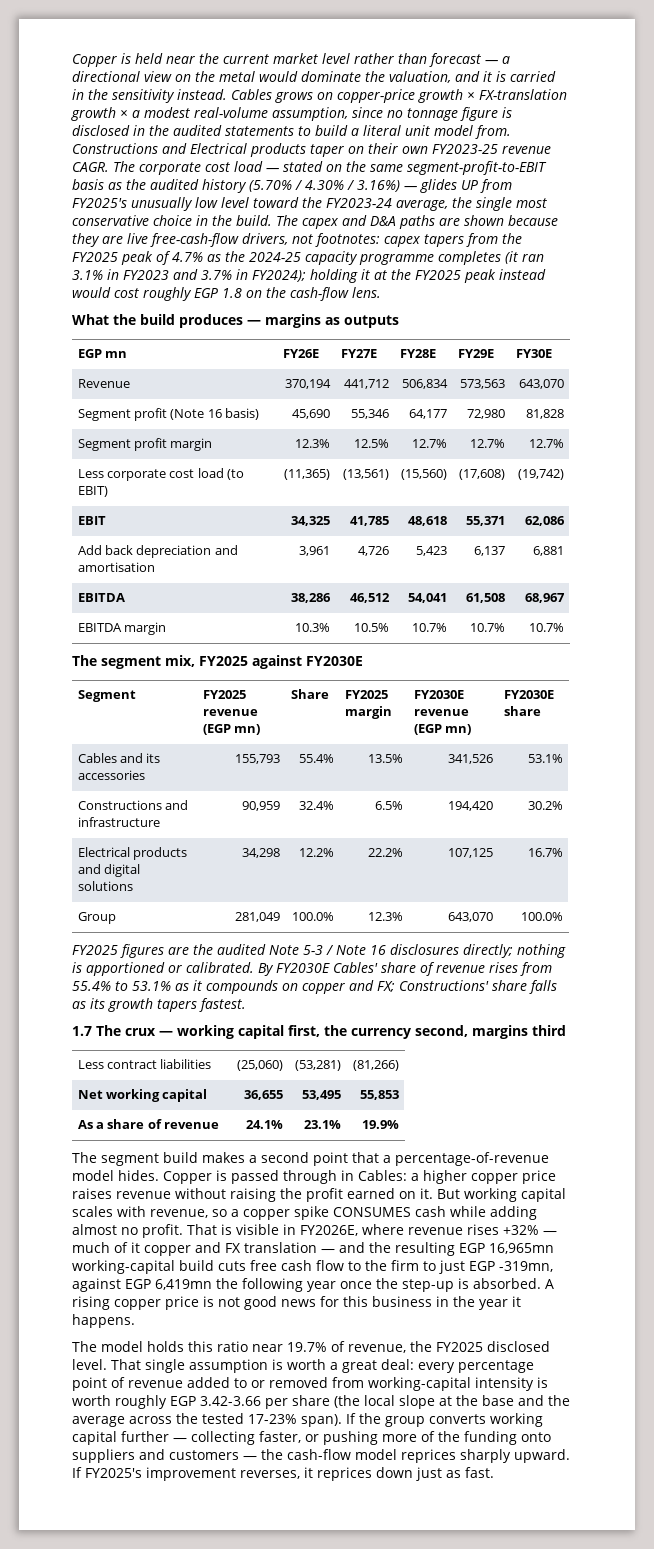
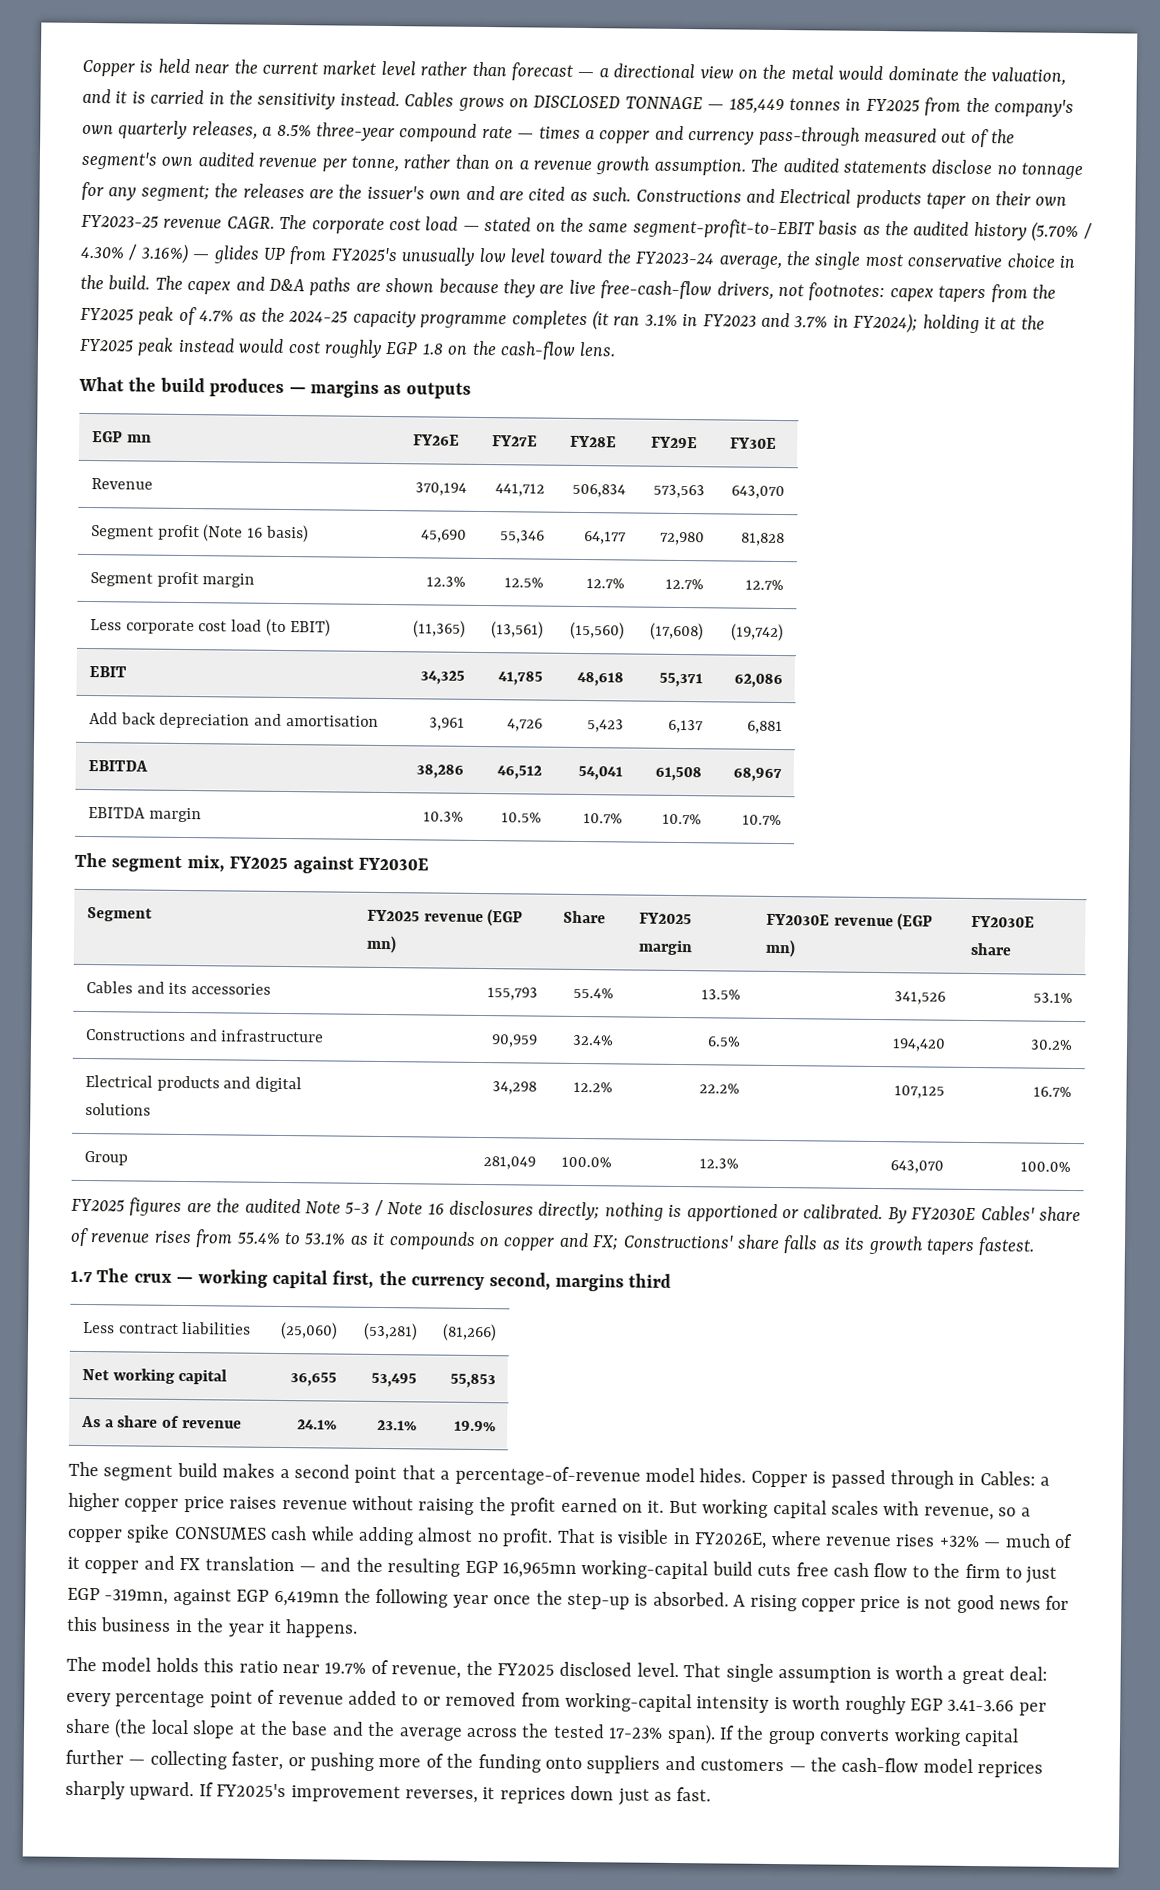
[337,89,567,103] [71,107,512,121] [72,125,511,139] copper-price growth × FX-translation growth × a modest real-volume assumption, since no tonnage figure is disclosed in the audited statements to build a literal unit model from. -> [533,95,1074,117] [82,120,1016,148] [81,151,1084,180] [81,181,632,202] DISCLOSED TONNAGE — 185,449 tonnes in FY2025 from the company's own quarterly releases, a 8.5% three-year compound rate — times a copper and currency pass-through measured out of the segment's own audited revenue per tonne, rather than on a revenue growth assumption. The audited statements disclose no tonnage for any segment; the releases are the issuer's own and are cited as such.
[200,1396,261,1406] 3.42-3.66 -> [947,1699,1015,1712] 3.41-3.66

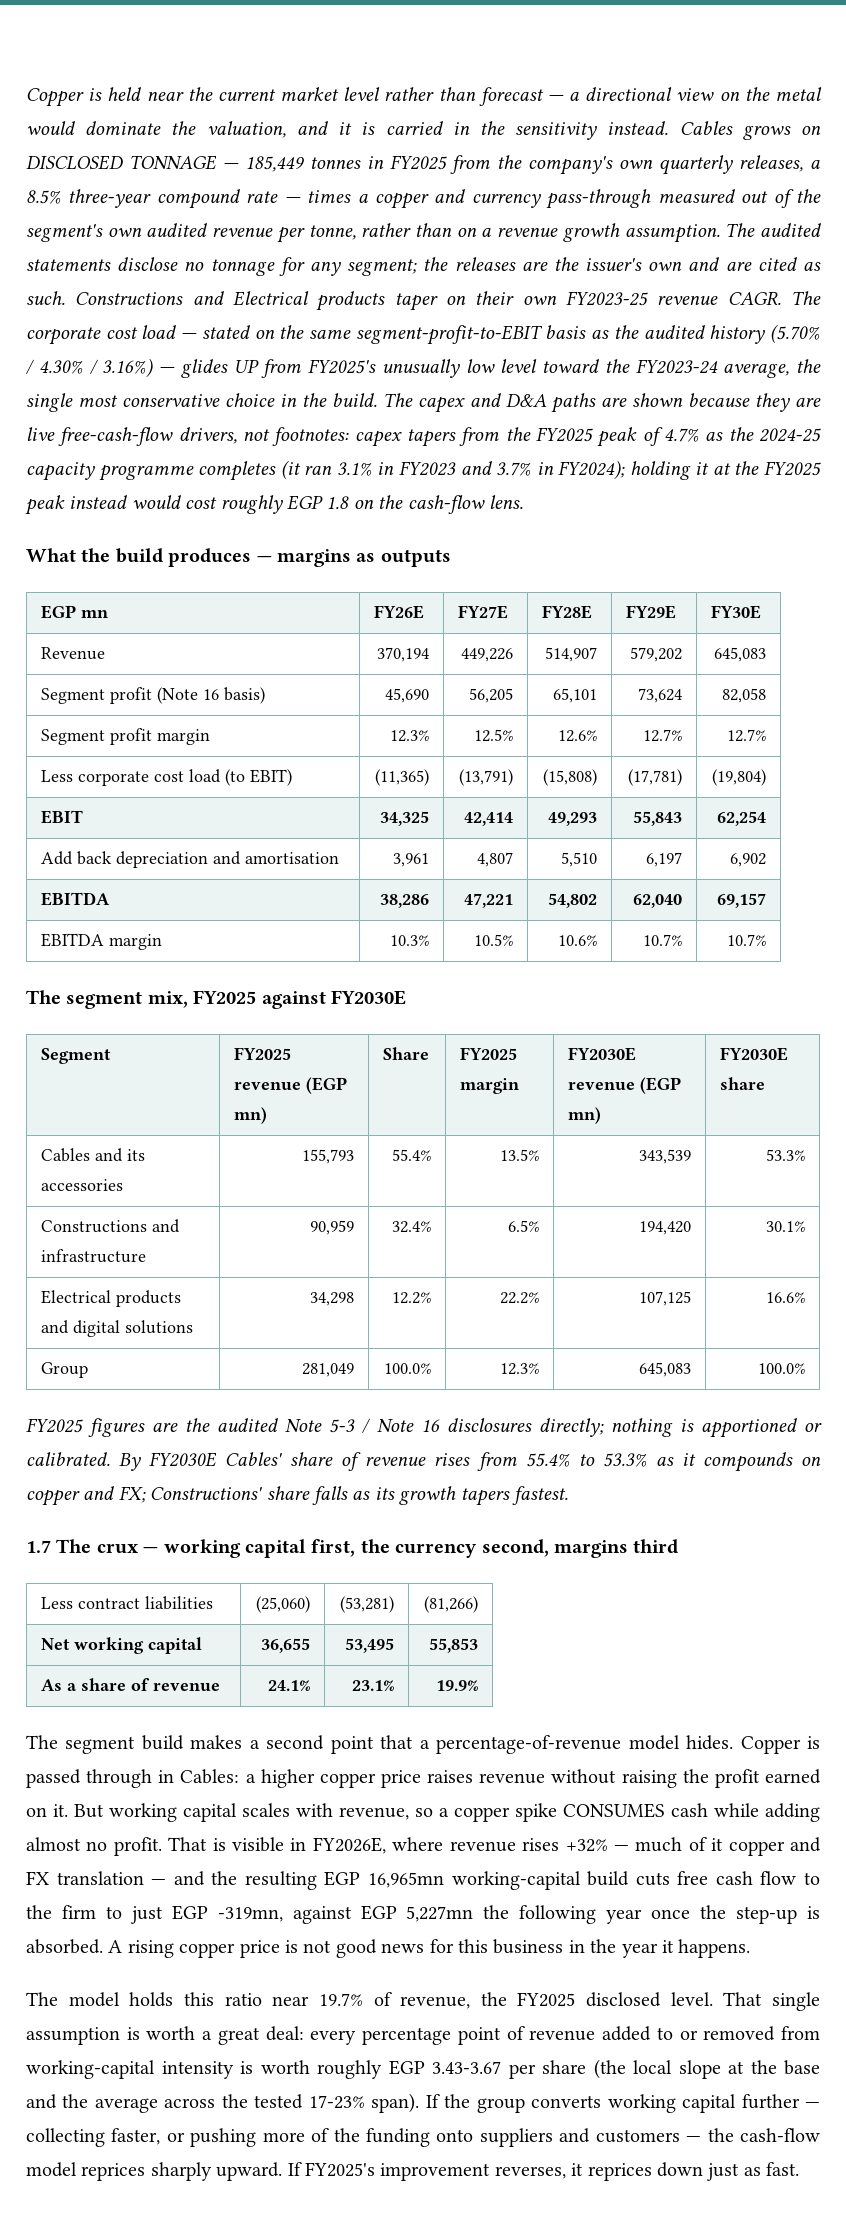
[495,483,546,497] [572,483,627,498] [653,484,706,499] [731,485,786,500] 441,712 | 506,834 | 573,563 | 643,070 -> [461,648,514,662] [545,647,598,662] [630,647,683,662] [714,647,767,662] 449,226 | 514,907 | 579,202 | 645,083
[500,530,546,544] [584,531,628,545] [660,531,706,546] [741,532,786,547] 55,346 | 64,177 | 72,980 | 81,828 -> [469,688,514,703] [553,688,598,703] [638,688,683,703] [722,688,767,703] 56,205 | 65,101 | 73,624 | 82,058
[586,578,626,589] 12.7% -> [558,730,598,742] 12.6%
[491,621,545,639] [570,621,626,640] [650,622,705,641] [731,623,785,642] [88,666,127,678] [420,670,466,685] [498,671,544,686] [577,671,625,687] [659,672,704,688] [734,673,784,689] (13,561) | (15,560) | (17,608) | (19,742) // EBIT | 34,325 | 41,785 | 48,618 | 55,371 | 62,086 -> [459,769,514,786] [543,769,598,786] [628,769,683,786] [712,769,767,786] [40,810,83,824] [380,811,430,826] [464,812,514,826] [548,812,598,826] [633,811,683,826] [717,811,767,826] (13,791) | (15,808) | (17,781) | (19,804) // EBIT | 34,325 | 42,414 | 49,293 | 55,843 | 62,254
[507,718,544,732] [587,719,625,733] [668,719,705,734] [747,720,784,735] [87,760,148,772] [416,764,465,779] [497,765,543,780] [578,765,624,781] [655,766,703,782] [733,767,783,783] 4,726 | 5,423 | 6,137 | 6,881 // EBITDA | 38,286 | 46,512 | 54,041 | 61,508 | 68,967 -> [477,852,514,867] [561,852,598,867] [646,852,683,867] [730,853,767,867] [40,892,110,906] [380,894,430,908] [464,893,514,908] [548,893,598,908] [633,894,683,908] [717,893,767,908] 4,807 | 5,510 | 6,197 | 6,902 // EBITDA | 38,286 | 47,221 | 54,802 | 62,040 | 69,157
[583,813,624,824] 10.7% -> [558,935,598,946] 10.6%
[894,991,947,1005] [1033,992,1074,1003] 341,526 | 53.1% -> [639,1149,692,1164] [766,1149,806,1161] 343,539 | 53.3%
[1030,1039,1074,1050] 30.2% -> [766,1221,806,1232] 30.1%
[1033,1086,1073,1097] 16.7% -> [766,1292,806,1303] 16.6%
[890,1160,945,1174] 643,070 -> [639,1362,692,1377] 645,083
[304,1232,347,1245] 53.1% -> [602,1453,647,1467] 53.3%
[273,1590,340,1607] 6,419mn -> [406,1906,474,1922] 5,227mn
[947,1699,1015,1712] 3.41-3.66 -> [432,2061,501,2074] 3.43-3.67

